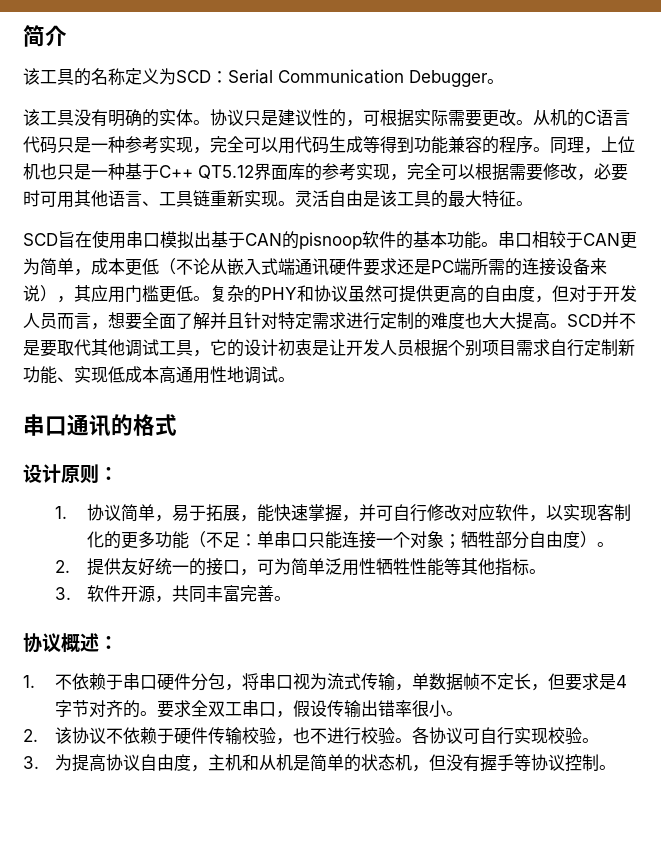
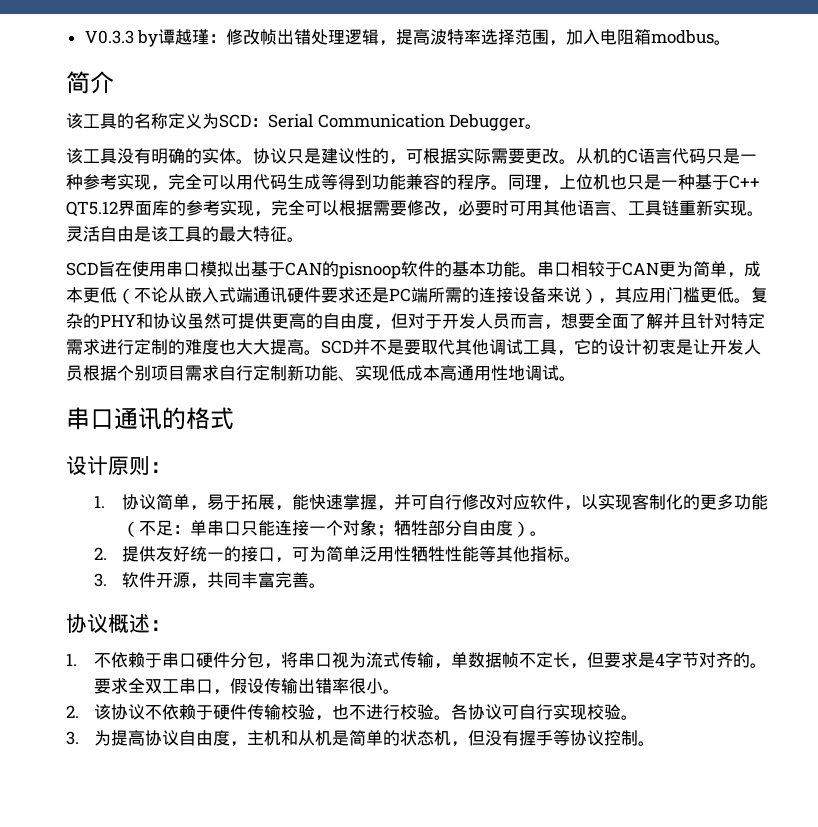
(23, 36) none -> [84,29,732,47] V0.3.3 by谭越瑾：修改帧出错处理逻辑，提高波特率选择范围，加入电阻箱modbus。 //

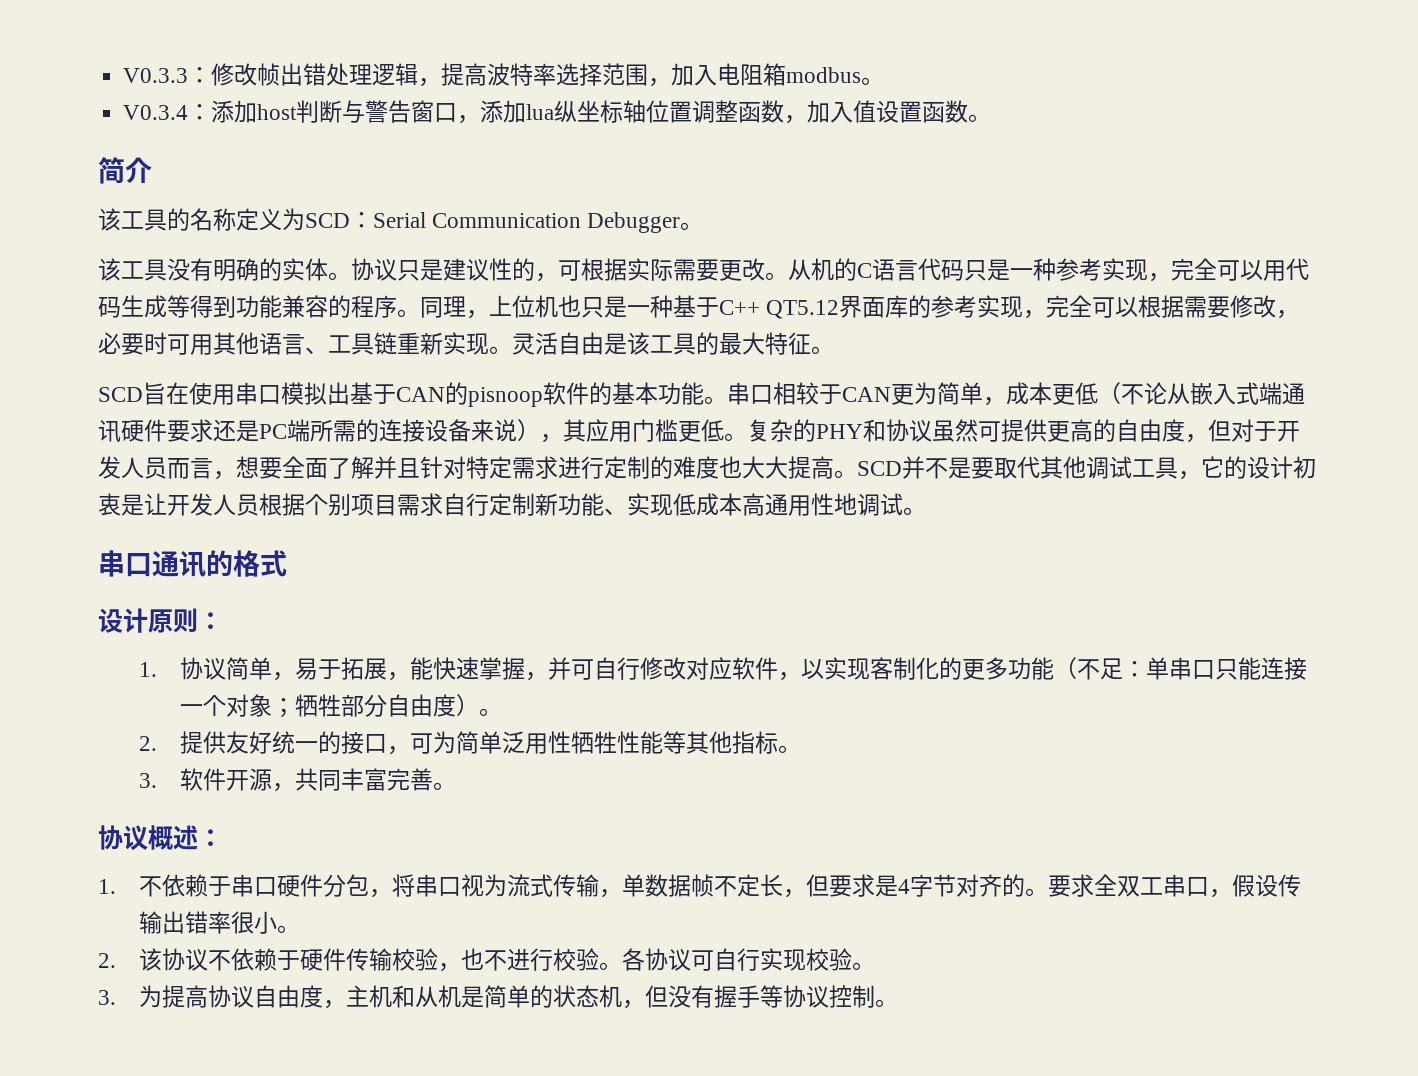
[137,29,210,47] by谭越瑾 -> (189, 75) none
(732, 42) none -> [123,100,992,124] // V0.3.4：添加host判断与警告窗口，添加lua纵坐标轴位置调整函数，加入值设置函数。

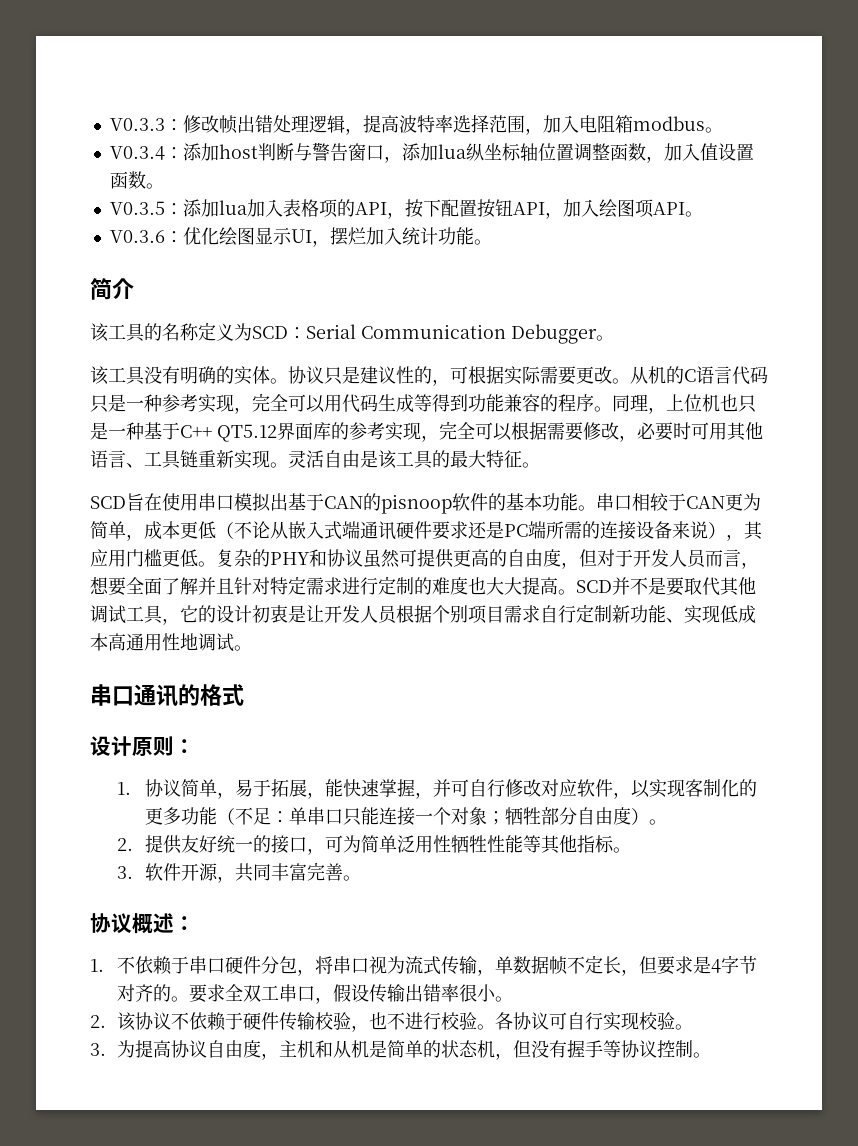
(992, 118) none -> [109,199,703,219] [109,227,492,247] // V0.3.5：添加lua加入表格项的API，按下配置按钮API，加入绘图项API。 // V0.3.6：优化绘图显示UI，摆烂加入统计功能。

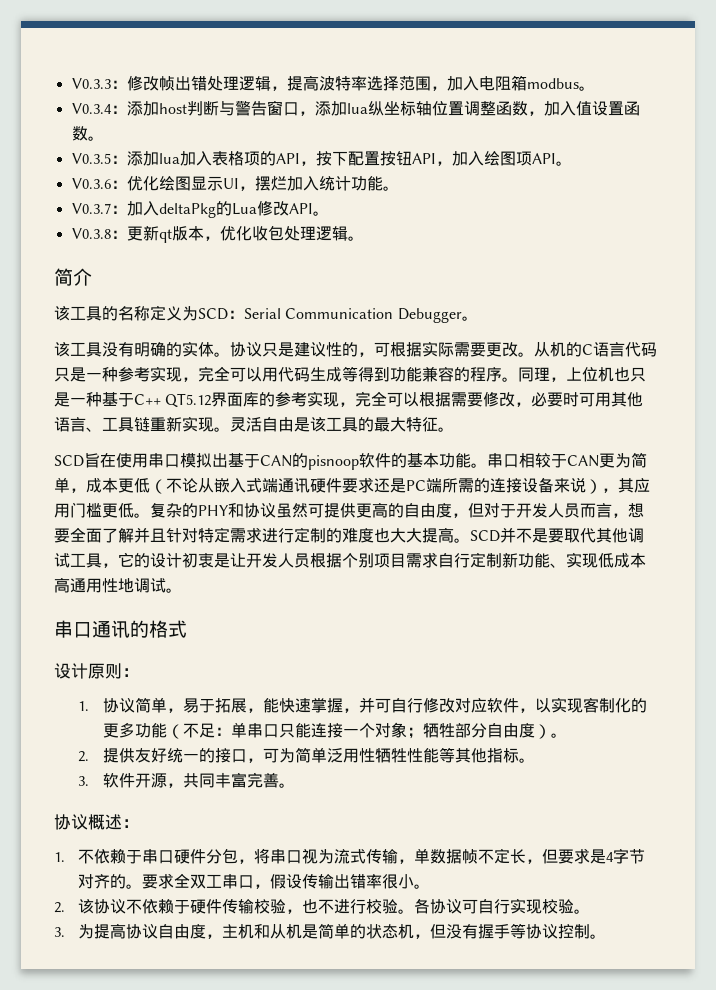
(492, 242) none -> [71,200,329,218] [71,225,364,243] // V0.3.7：加入deltaPkg的Lua修改API。 // V0.3.8：更新qt版本，优化收包处理逻辑。

